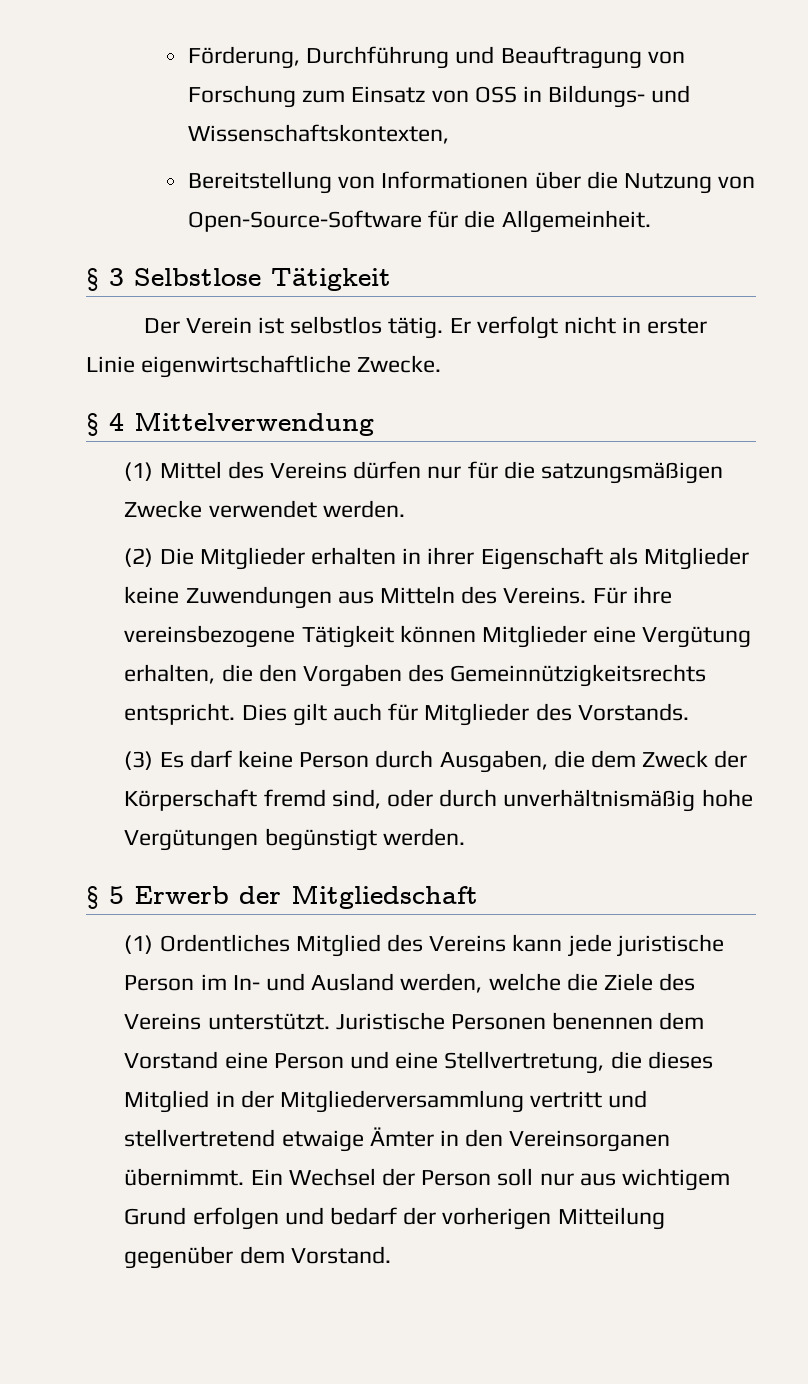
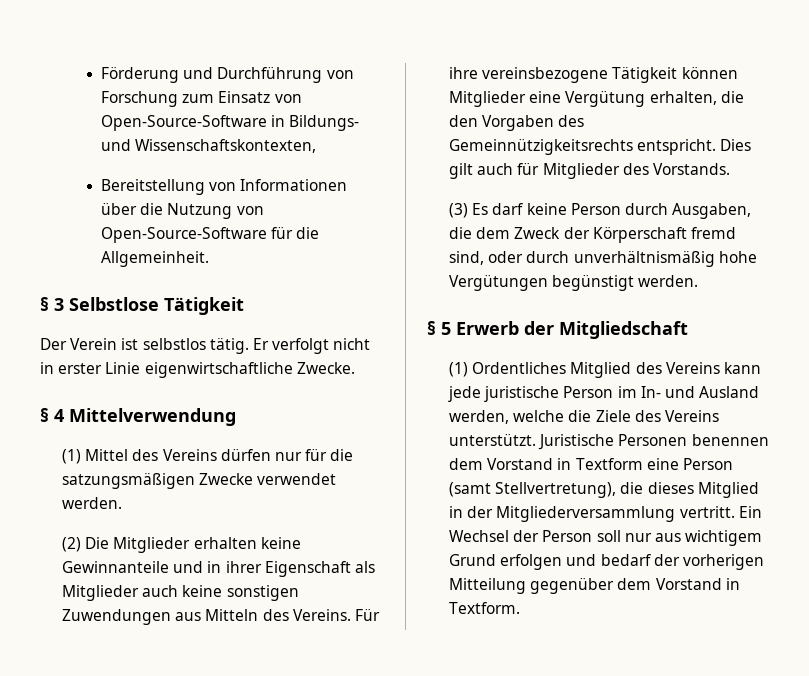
[187,46,642,69] Förderung, Durchführung und Beauftragung -> [100,67,323,83] Förderung und Durchführung
[474,86,517,103] OSS -> [100,115,267,131] Open-Source-Software
(396, 556) none -> [260,537,301,549] [61,561,204,573] keine Gewinnanteile und
[124,586,180,604] keine -> [142,585,299,601] auch keine sonstigen
[224,1051,605,1074] eine Person und eine Stellvertretung, -> [557,458,733,470] [448,482,617,498] in Textform eine Person (samt Stellvertretung),
[530,1090,648,1108] [124,1127,671,1152] [124,1168,245,1186] vertritt und stellvertretend etwaige Ämter in den Vereinsorganen übernimmt. -> [679,506,735,518] vertritt.
[290,1246,391,1264] Vorstand. -> [655,578,740,590] [448,602,520,614] Vorstand in Textform.

